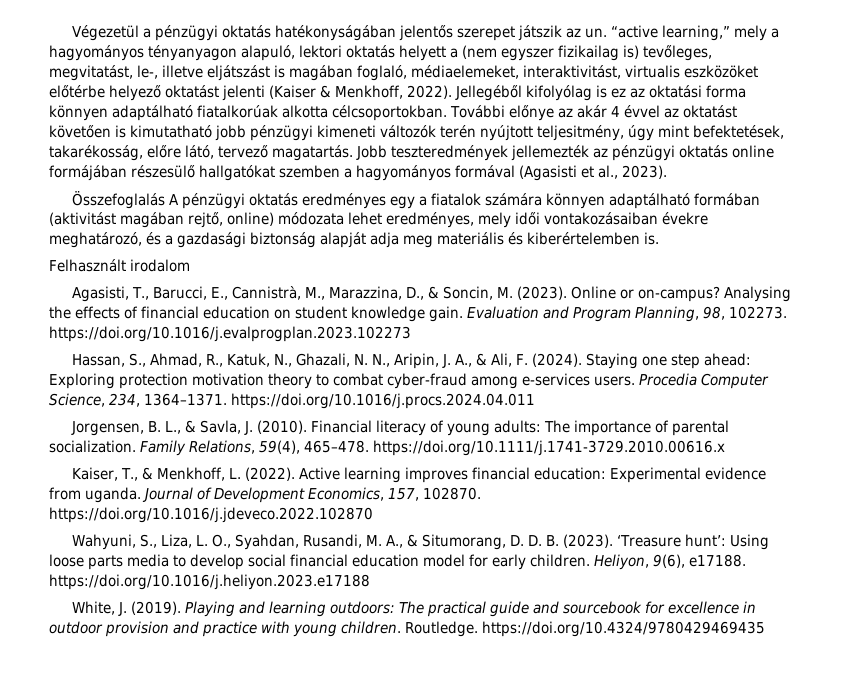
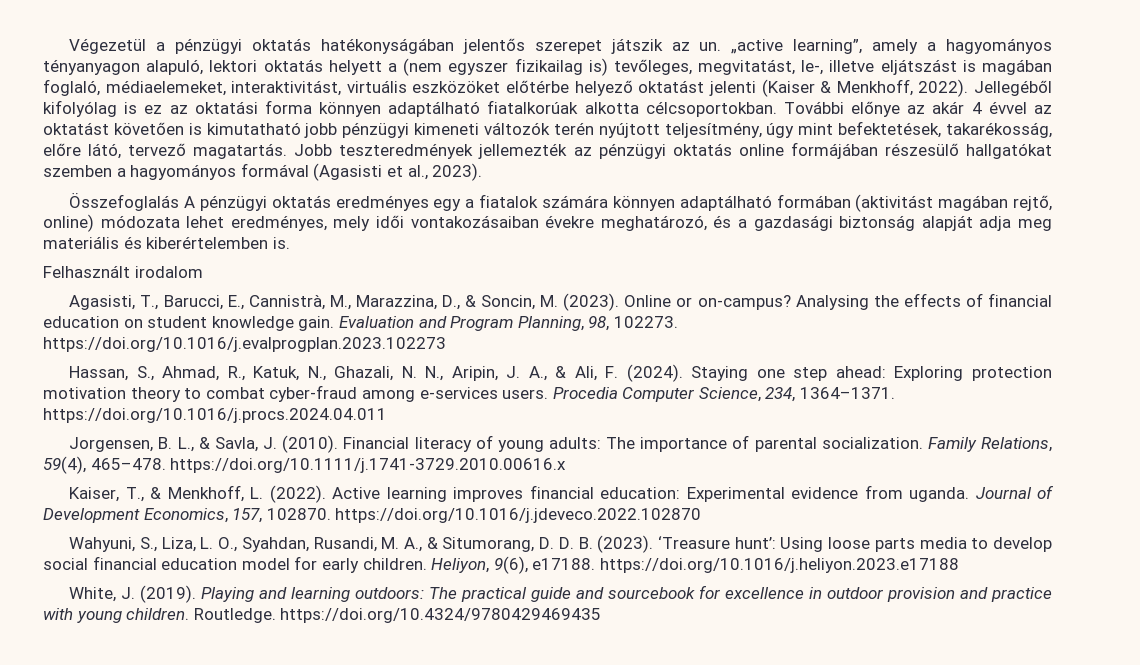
[611,25,768,41] “active learning,” mely -> [731,39,919,54] „active learning”, amely
[625,65,680,78] virtualis -> [346,80,407,93] virtuális
[537,125,624,141] teljesitmény, -> [664,122,762,138] teljesítmény,

